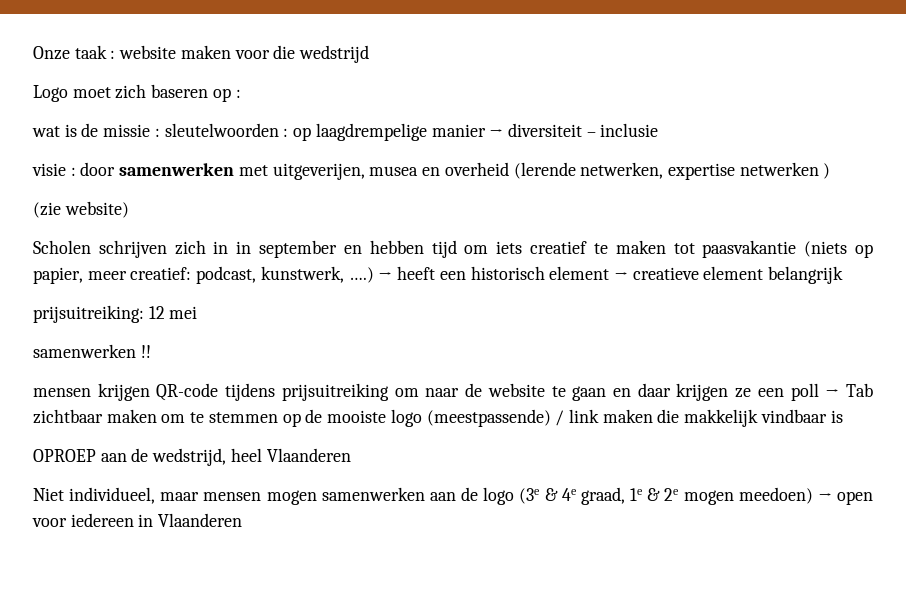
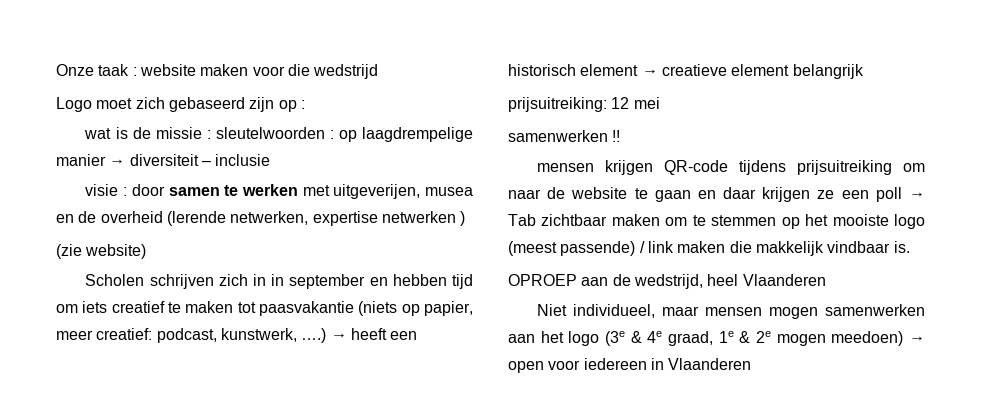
[151,84,209,98] baseren -> [168,97,275,112] gebaseerd zijn
[119,163,235,176] samenwerken -> [168,184,298,196] samen te werken
(441, 171) none -> [78,211,97,223] de
[305,409,323,423] de -> [805,214,829,226] het
[426,409,551,427] (meestpassende) -> [508,241,636,256] (meest passende)
[830,410,843,423] is -> [893,241,910,253] is.
[461,487,479,501] de -> [540,331,564,343] het

